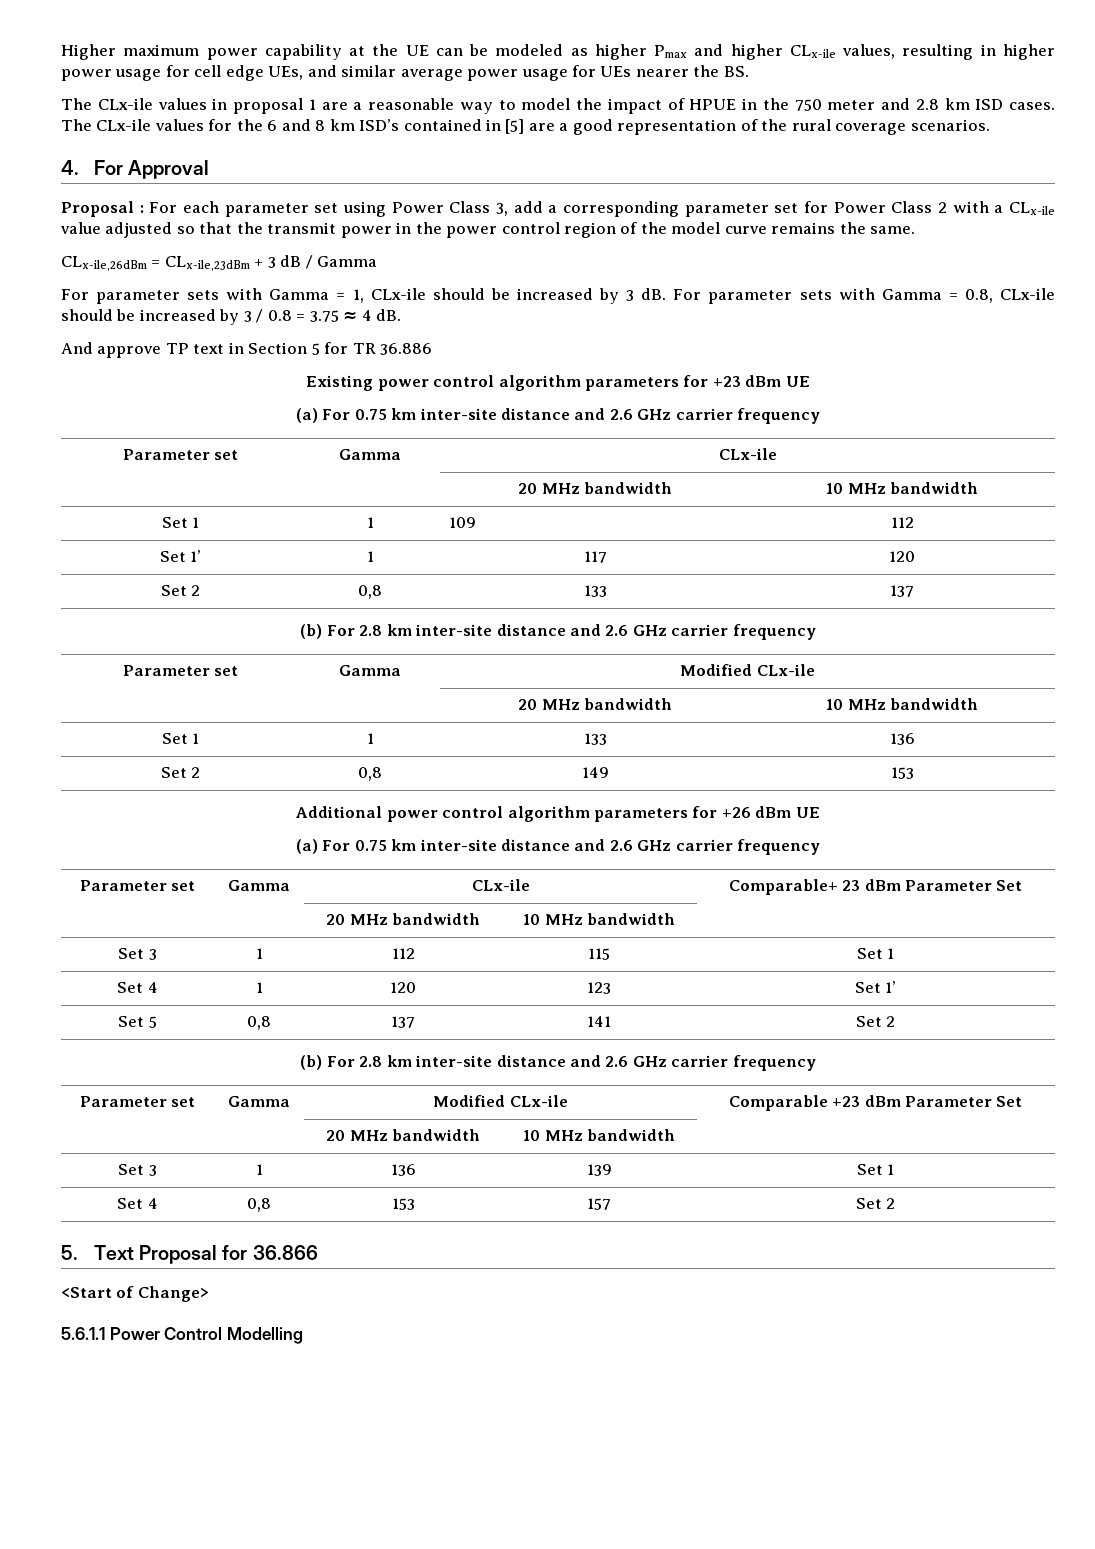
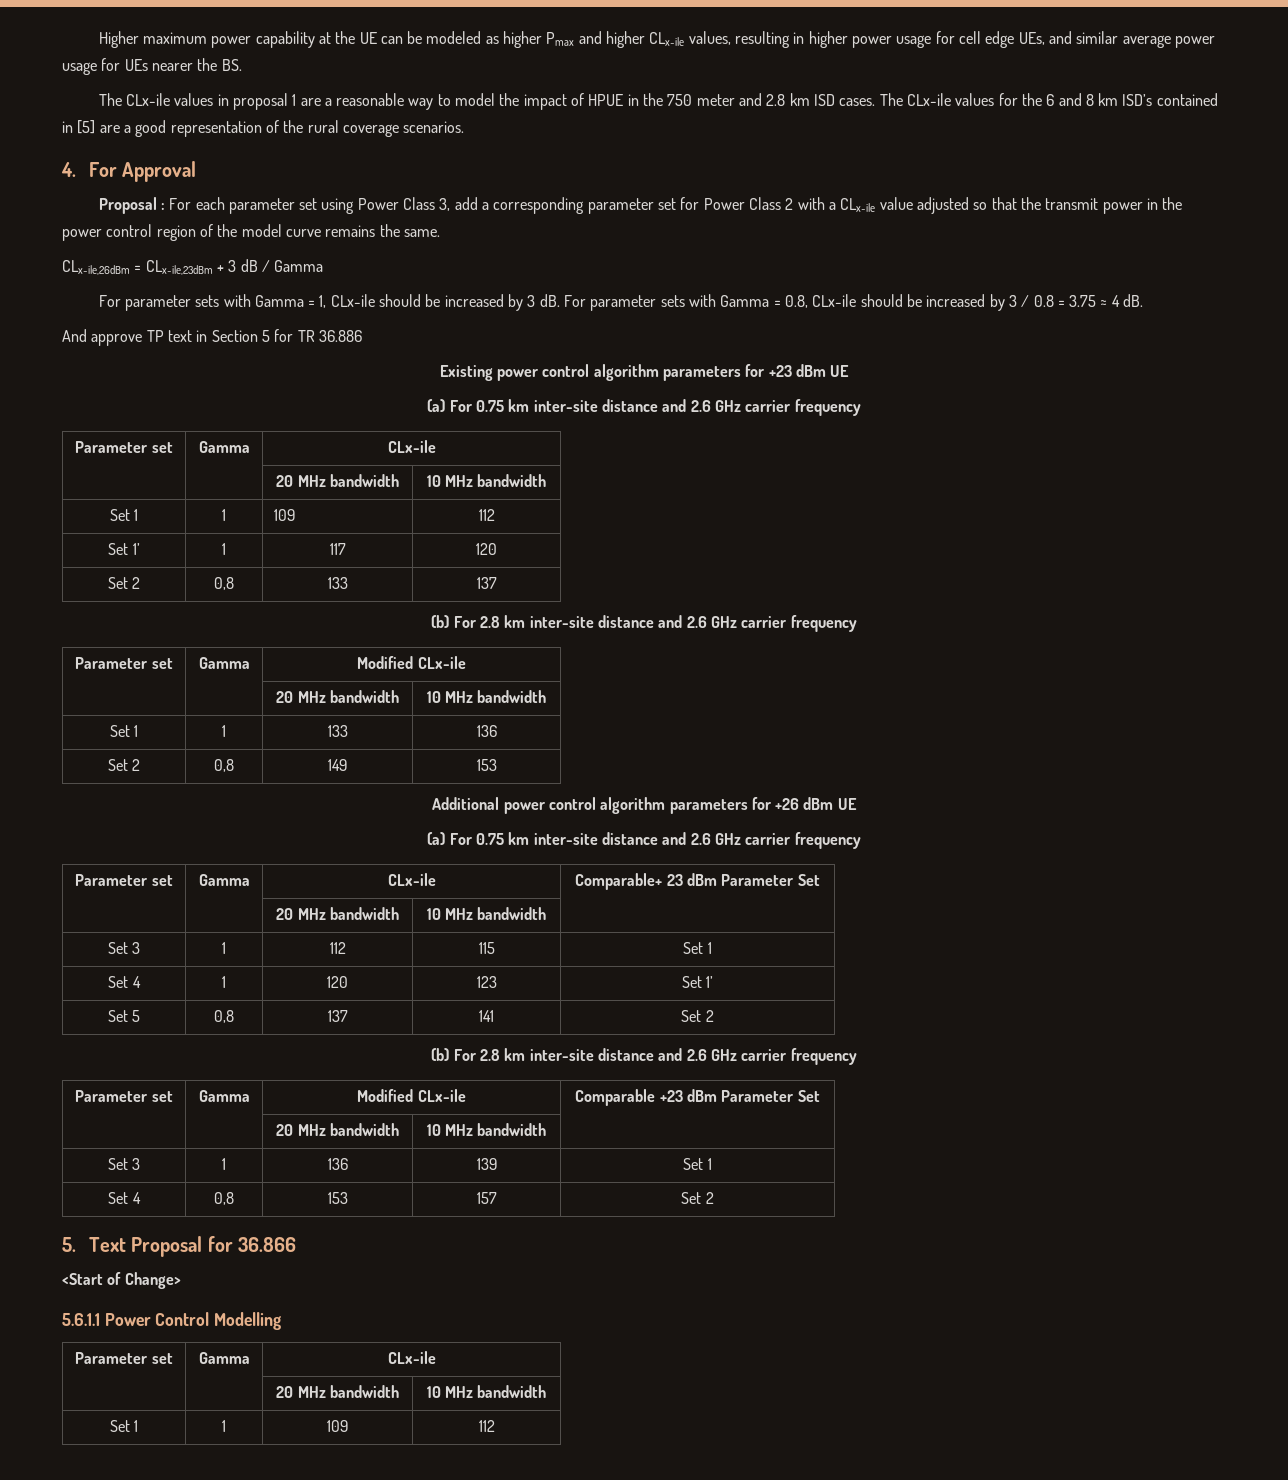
(303, 1335) none -> [75,1352,173,1364] [198,1352,250,1364] [387,1351,436,1364] [276,1385,399,1398] [426,1385,547,1398] [109,1420,139,1432] [222,1420,226,1432] [327,1420,348,1432] [478,1420,495,1432] // Parameter set | Gamma | CLx-ile // | | 20 MHz bandwidth | 10 MHz bandwidth // Set 1 | 1 | 109 | 112

